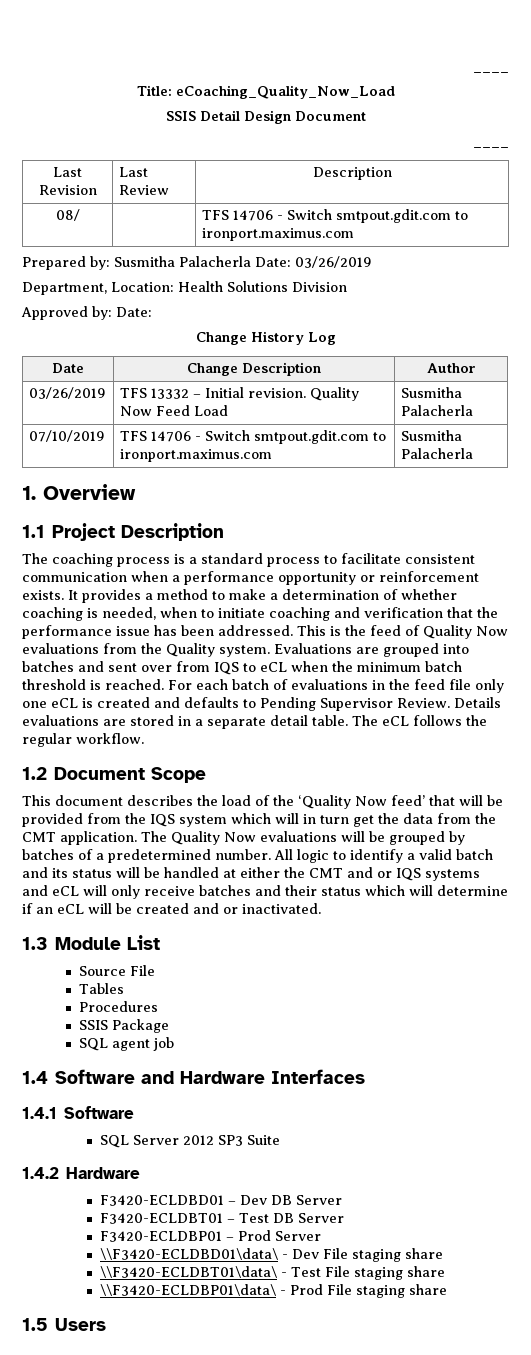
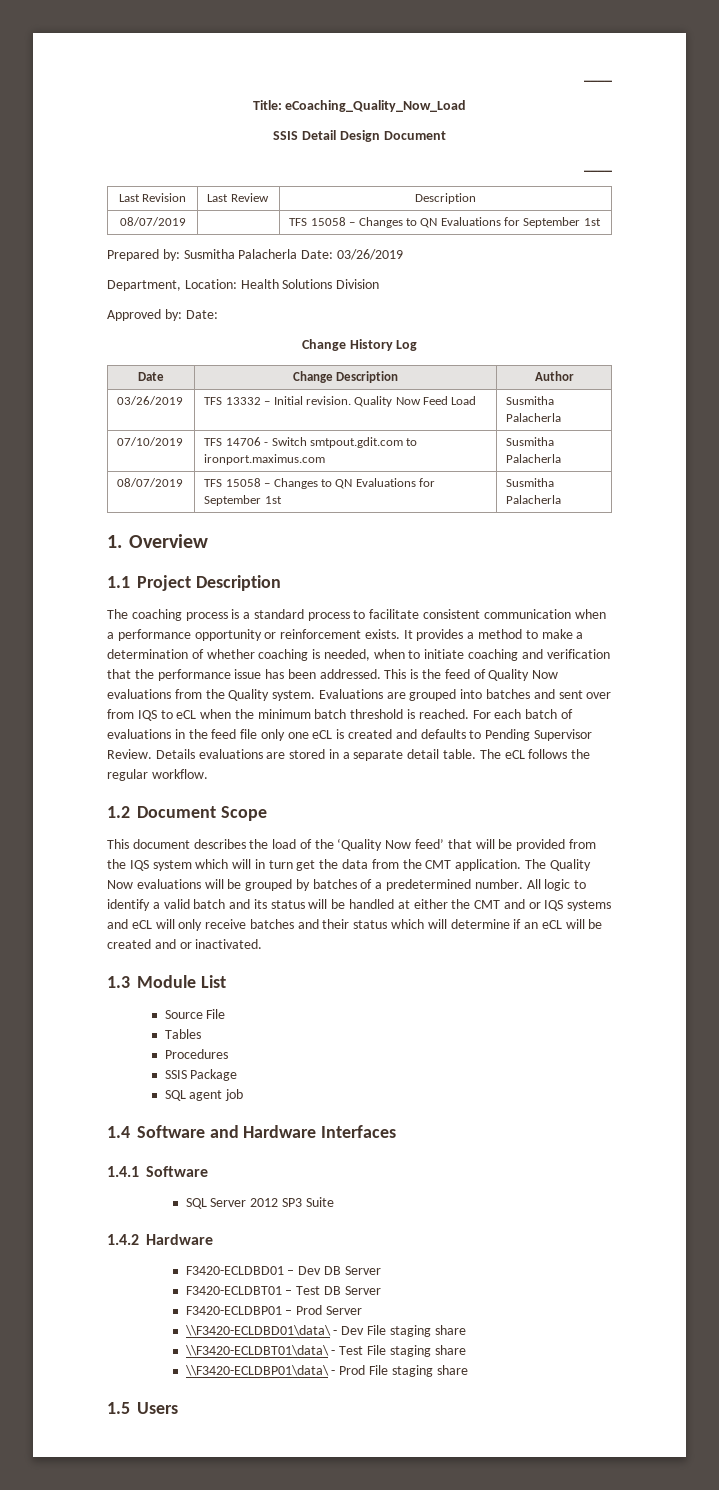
[55,209,80,221] [201,209,468,223] [201,228,354,241] 08/ | | TFS 14706 - Switch smtpout.gdit.com to ironport.maximus.com -> [119,217,186,226] [289,217,601,228] 08/07/2019 | | TFS 15058 – Changes to QN Evaluations for September 1st
(473, 453) none -> [117,478,184,487] [204,478,436,489] [204,495,282,506] [506,478,555,487] [506,495,562,504] // 08/07/2019 | TFS 15058 – Changes to QN Evaluations for September 1st | Susmitha Palacherla

